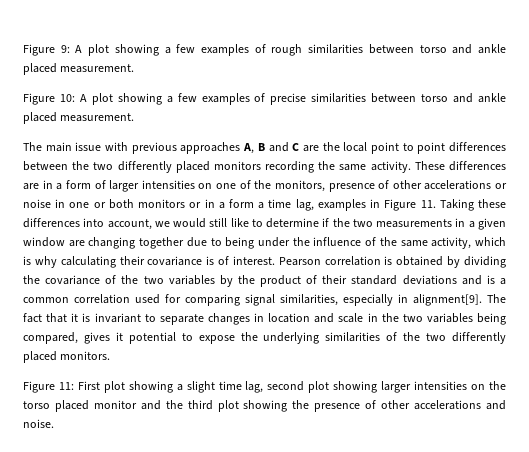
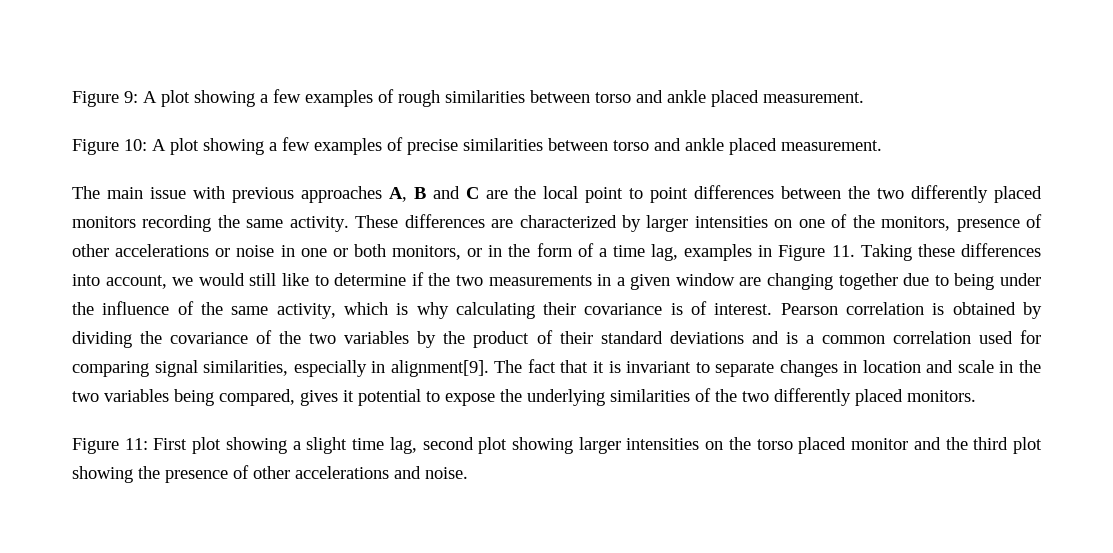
[42,180,106,190] in a form of -> [519,215,642,232] characterized by
[138,199,186,208] monitors -> [392,245,462,260] monitors,
[218,199,254,209] a form -> [508,243,594,257] the form of

